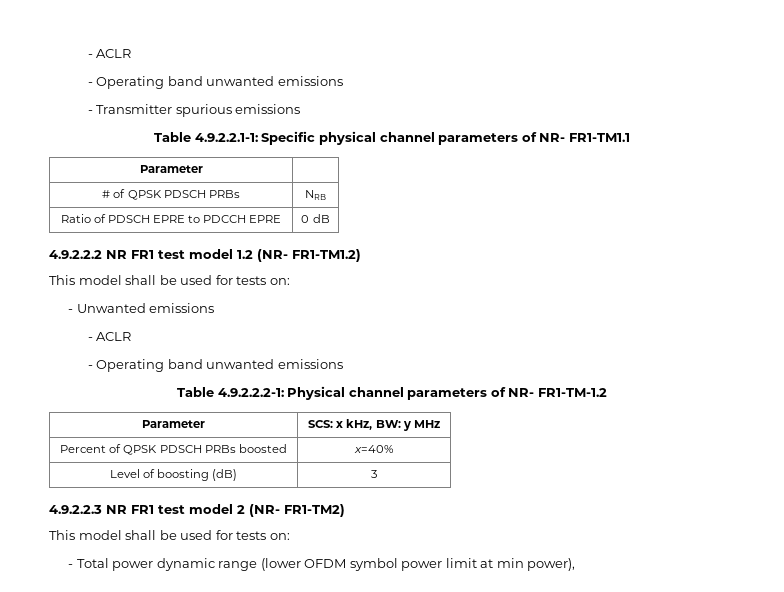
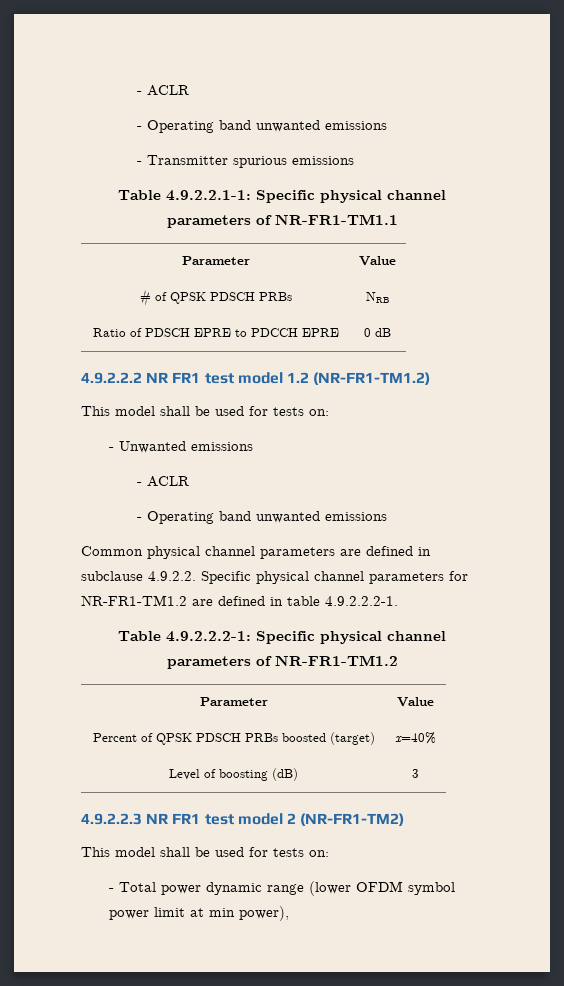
[539,133,630,142] [139,165,203,173] NR- FR1-TM1.1 // Parameter | -> [274,214,398,225] [181,256,250,265] [359,256,396,266] NR-FR1-TM1.1 // Parameter | Value
[257,249,361,262] (NR- FR1-TM1.2) -> [313,372,431,385] (NR-FR1-TM1.2)
(343, 364) none -> [81,546,431,559] [81,571,468,584] [81,595,398,606] // Common physical channel parameters are defined in subclause 4.9.2.2. Specific physical channel parameters for NR-FR1-TM1.2 are defined in table 4.9.2.2.2-1.
[287,386,607,400] [142,420,205,428] [308,419,440,431] Physical channel parameters of NR- FR1-TM-1.2 // Parameter | SCS: x kHz, BW: y MHz -> [256,631,446,644] [166,655,398,669] [199,697,268,706] [397,697,434,707] Specific physical channel parameters of NR-FR1-TM1.2 // Parameter | Value
(287, 448) none -> [329,732,375,745] (target)
[249,504,345,517] (NR- FR1-TM2) -> [300,813,405,826] (NR-FR1-TM2)

